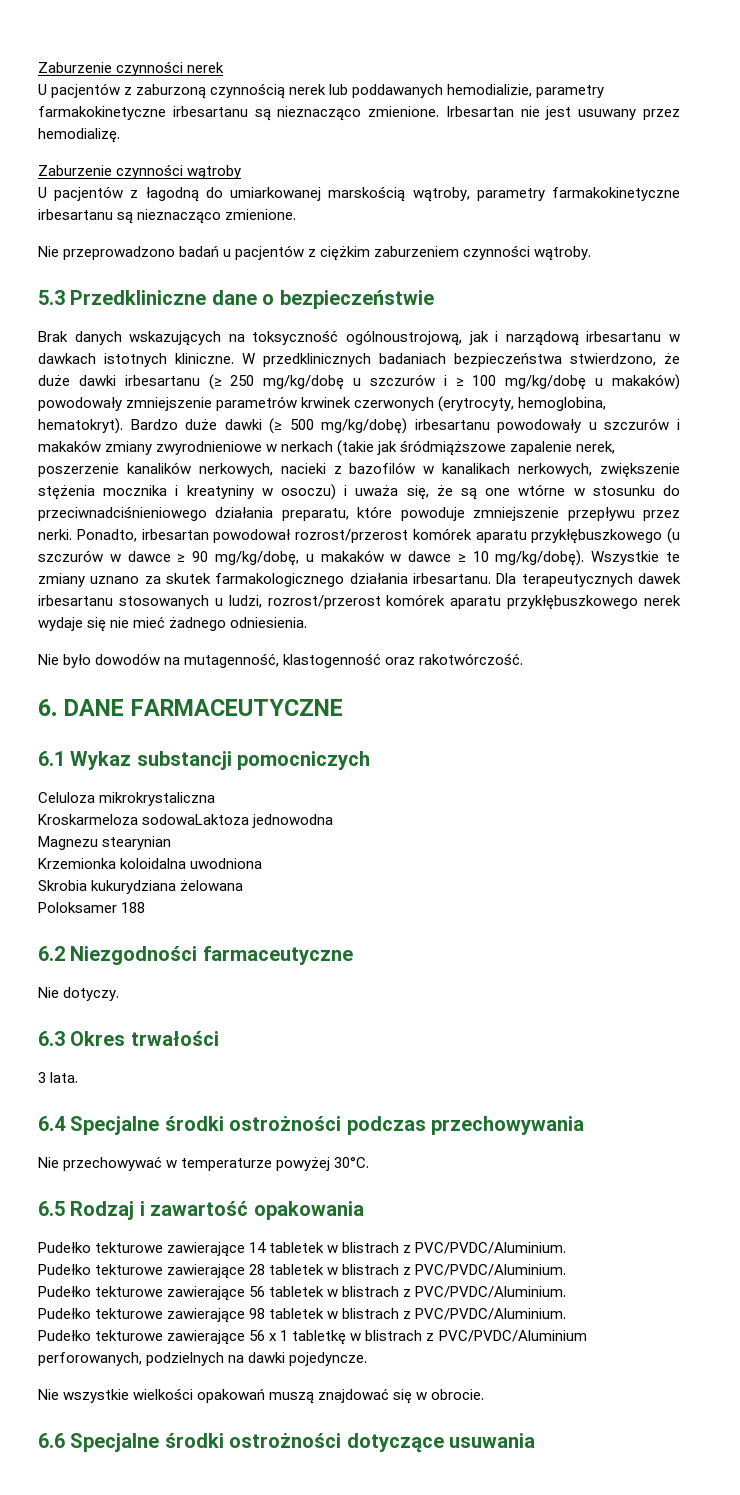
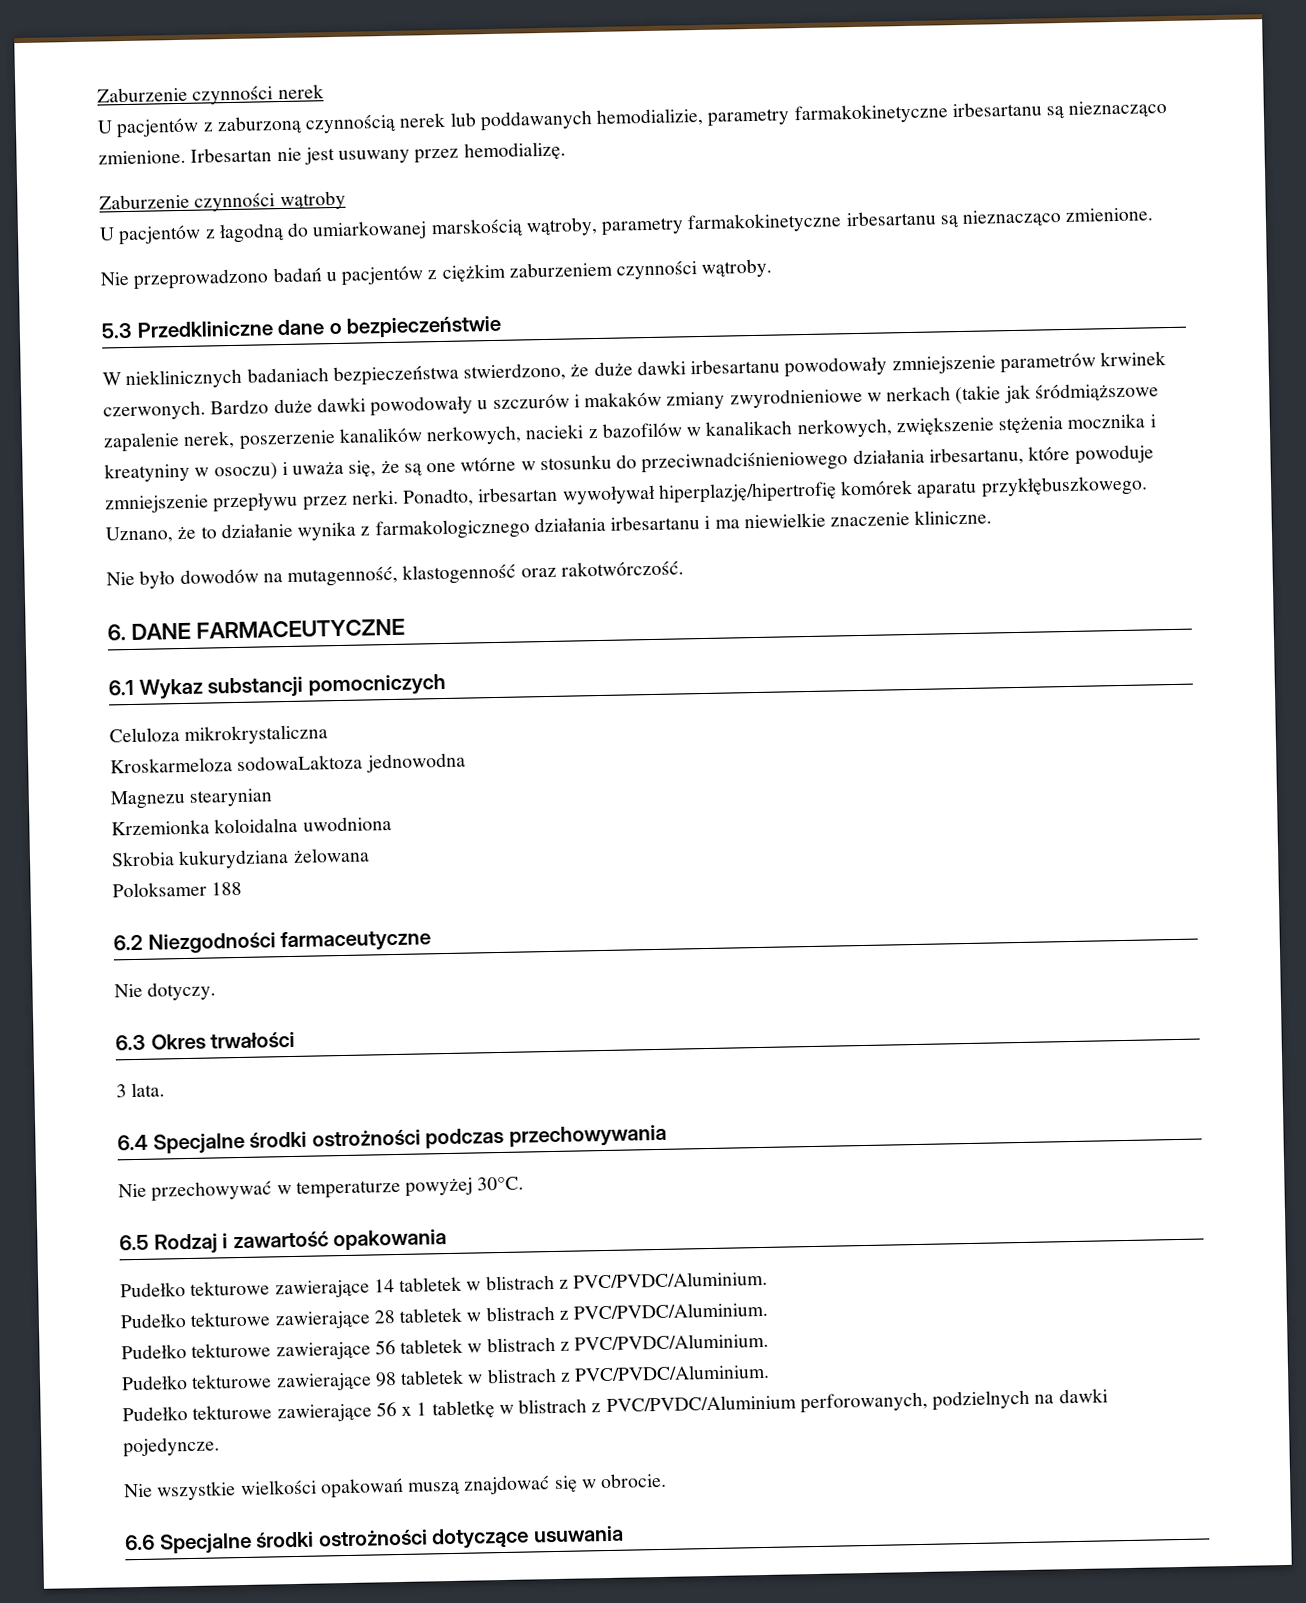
[38,330,681,346] [38,353,371,367] Brak danych wskazujących na toksyczność ogólnoustrojową, jak i narządową irbesartanu w dawkach istotnych kliniczne. W przedklinicznych -> [102,368,243,390] W nieklinicznych
[208,374,680,390] [38,396,607,412] [38,418,490,434] (≥ 250 mg/kg/dobę u szczurów i ≥ 100 mg/kg/dobę u makaków) powodowały zmniejszenie parametrów krwinek czerwonych (erytrocyty, hemoglobina, hematokryt). Bardzo duże dawki (≥ 500 mg/kg/dobę) irbesartanu -> [784,351,1167,378] [103,397,366,421] powodowały zmniejszenie parametrów krwinek czerwonych. Bardzo duże dawki
[281,508,349,521] preparatu, -> [928,446,1024,466] irbesartanu,
[213,528,680,544] [38,550,680,566] [38,573,681,587] [38,594,681,610] [38,616,308,632] powodował rozrost/przerost komórek aparatu przykłębuszkowego (u szczurów w dawce ≥ 90 mg/kg/dobę, u makaków w dawce ≥ 10 mg/kg/dobę). Wszystkie te zmiany uznano za skutek farmakologicznego działania irbesartanu. Dla terapeutycznych dawek irbesartanu stosowanych u ludzi, rozrost/przerost komórek aparatu przykłębuszkowego nerek wydaje się nie mieć żadnego odniesienia. -> [561,475,1148,505] [105,509,993,544] wywoływał hiperplazję/hipertrofię komórek aparatu przykłębuszkowego. Uznano, że to działanie wynika z farmakologicznego działania irbesartanu i ma niewielkie znaczenie kliniczne.

